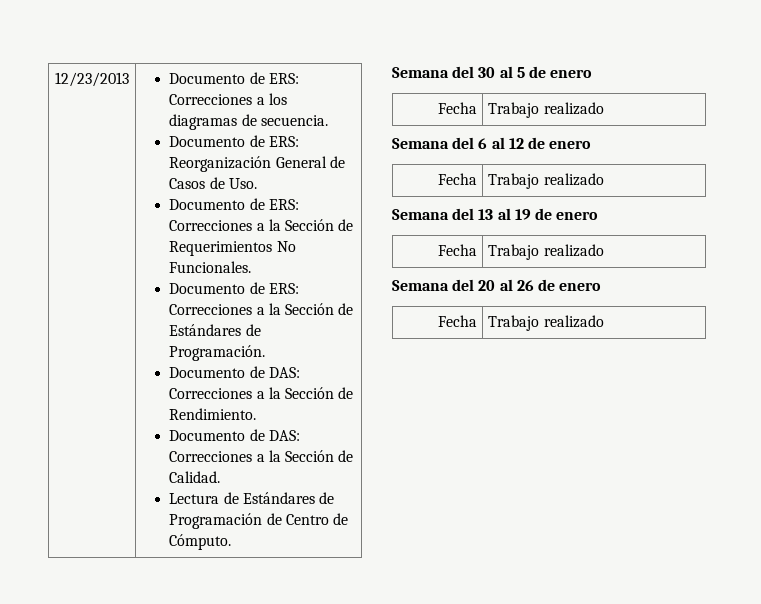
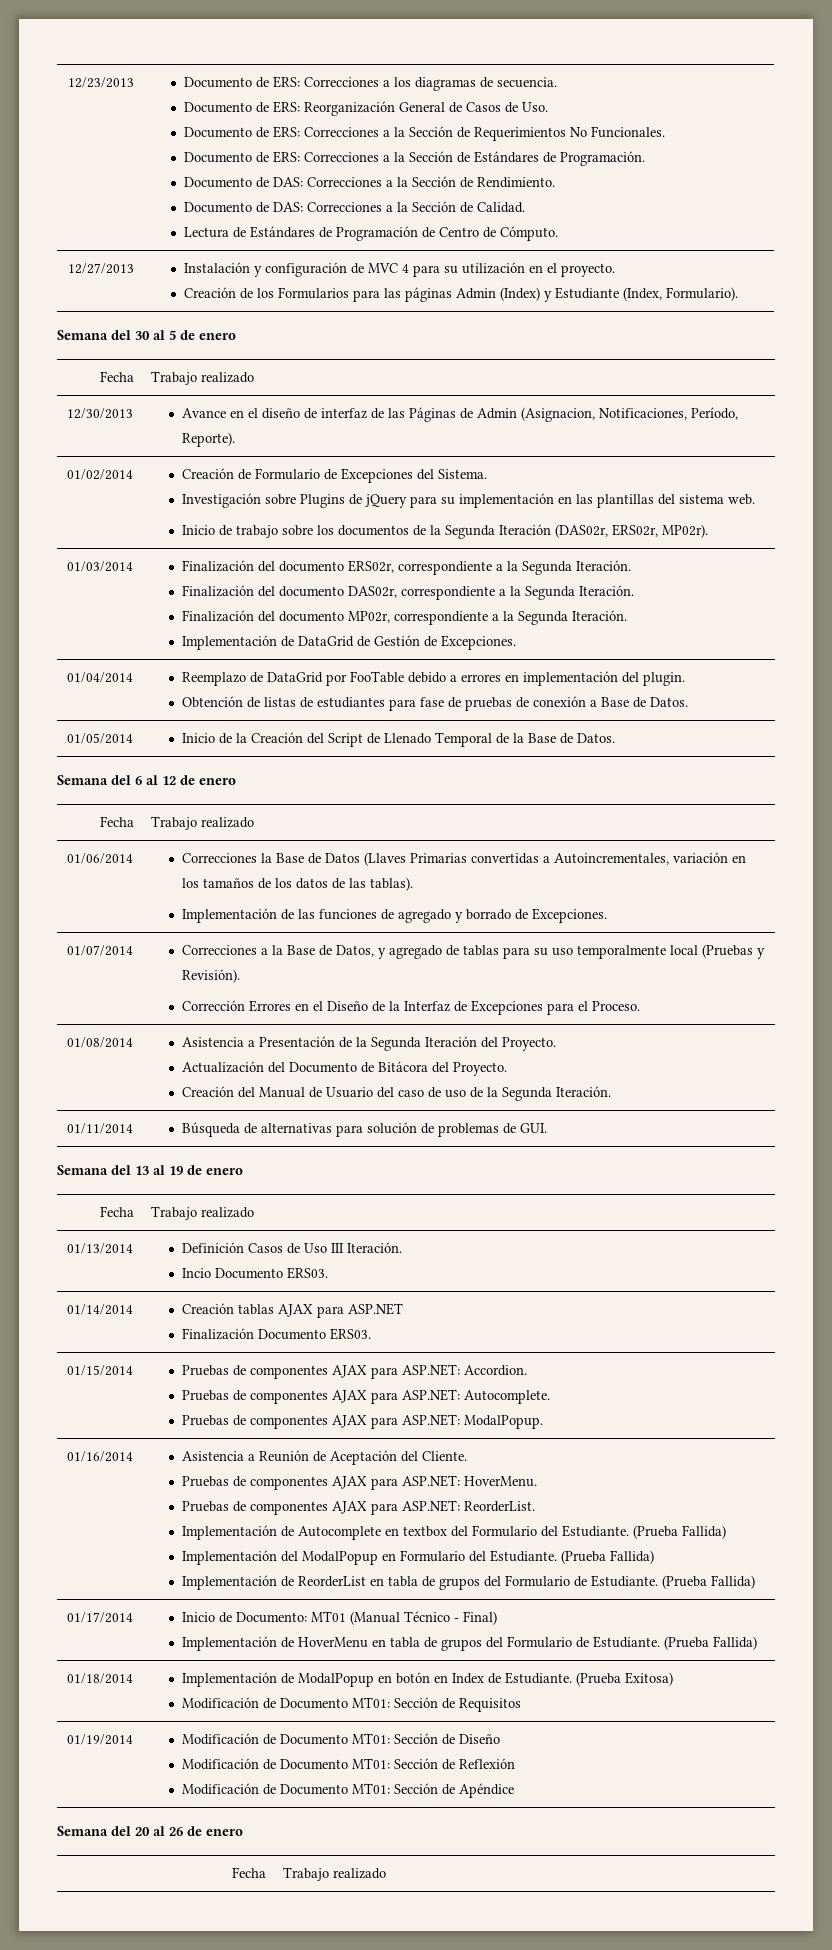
(232, 542) none -> [68,263,134,274] [184,262,616,277] [184,287,739,302] // 12/27/2013 | Instalación y configuración de MVC 4 para su utilización en el proyecto. // Creación de los Formularios para las páginas Admin (Index) y Estudiante (Index, Formulario).
(604, 108) none -> [67,408,133,419] [182,407,739,422] [182,432,236,447] [67,469,133,480] [182,468,488,483] [182,493,756,508] [182,524,709,539] [67,561,133,572] [182,560,632,575] [182,585,635,600] [182,610,628,625] [182,635,517,650] [67,672,133,683] [182,671,686,686] [182,696,689,711] [67,733,133,744] [182,732,616,747] // 12/30/2013 | Avance en el diseño de interfaz de las Páginas de Admin (Asignacion, Notificaciones, Período, Reporte). // 01/02/2014 | Creación de Formulario de Excepciones del Sistema. // Investigación sobre Plugins de jQuery para su implementación en las plantillas del sistema web. // Inicio de trabajo sobre los documentos de la Segunda Iteración (DAS02r, ERS02r, MP02r). // 01/03/2014 | Finalización del documento ERS02r, correspondiente a la Segunda Iteración. // Finalización del documento DAS02r, correspondiente a la Segunda Iteración. // Finalización del documento MP02r, correspondiente a la Segunda Iteración. // Implementación de DataGrid de Gestión de Excepciones. // 01/04/2014 | Reemplazo de DataGrid por FooTable debido a errores en implementación del plugin. // Obtención de listas de estudiantes para fase de pruebas de conexión a Base de Datos. // 01/05/2014 | Inicio de la Creación del Script de Llenado Temporal de la Base de Datos.
(604, 179) none -> [67,853,133,864] [182,852,747,866] [182,877,414,891] [182,908,608,923] [67,945,133,956] [182,944,766,959] [182,969,241,983] [182,1000,641,1015] [67,1037,133,1048] [182,1036,557,1051] [182,1061,508,1076] [182,1086,612,1101] [67,1123,133,1134] [182,1122,548,1137] // 01/06/2014 | Correcciones la Base de Datos (Llaves Primarias convertidas a Autoincrementales, variación en los tamaños de los datos de las tablas). // Implementación de las funciones de agregado y borrado de Excepciones. // 01/07/2014 | Correcciones a la Base de Datos, y agregado de tablas para su uso temporalmente local (Pruebas y Revisión). // Corrección Errores en el Diseño de la Interfaz de Excepciones para el Proceso. // 01/08/2014 | Asistencia a Presentación de la Segunda Iteración del Proyecto. // Actualización del Documento de Bitácora del Proyecto. // Creación del Manual de Usuario del caso de uso de la Segunda Iteración. // 01/11/2014 | Búsqueda de alternativas para solución de problemas de GUI.
(604, 250) none -> [67,1243,133,1254] [182,1242,403,1254] [182,1267,329,1279] [67,1304,133,1315] [182,1303,404,1318] [182,1328,372,1340] [67,1365,133,1376] [182,1364,528,1379] [182,1389,551,1404] [182,1414,544,1429] [67,1451,133,1462] [182,1450,468,1465] [182,1475,538,1490] [182,1500,536,1515] [182,1525,727,1540] [182,1550,655,1565] [182,1575,756,1590] [67,1612,133,1623] [182,1611,498,1625] [182,1636,758,1651] [67,1673,133,1684] [182,1672,674,1687] [182,1697,522,1712] [67,1734,133,1745] [182,1733,501,1745] [182,1758,516,1770] [182,1783,515,1798] // 01/13/2014 | Definición Casos de Uso III Iteración. // Incio Documento ERS03. // 01/14/2014 | Creación tablas AJAX para ASP.NET // Finalización Documento ERS03. // 01/15/2014 | Pruebas de componentes AJAX para ASP.NET: Accordion. // Pruebas de componentes AJAX para ASP.NET: Autocomplete. // Pruebas de componentes AJAX para ASP.NET: ModalPopup. // 01/16/2014 | Asistencia a Reunión de Aceptación del Cliente. // Pruebas de componentes AJAX para ASP.NET: HoverMenu. // Pruebas de componentes AJAX para ASP.NET: ReorderList. // Implementación de Autocomplete en textbox del Formulario del Estudiante. (Prueba Fallida) // Implementación del ModalPopup en Formulario del Estudiante. (Prueba Fallida) // Implementación de ReorderList en tabla de grupos del Formulario de Estudiante. (Prueba Fallida) // 01/17/2014 | Inicio de Documento: MT01 (Manual Técnico - Final) // Implementación de HoverMenu en tabla de grupos del Formulario de Estudiante. (Prueba Fallida) // 01/18/2014 | Implementación de ModalPopup en botón en Index de Estudiante. (Prueba Exitosa) // Modificación de Documento MT01: Sección de Requisitos // 01/19/2014 | Modificación de Documento MT01: Sección de Diseño // Modificación de Documento MT01: Sección de Reflexión // Modificación de Documento MT01: Sección de Apéndice

